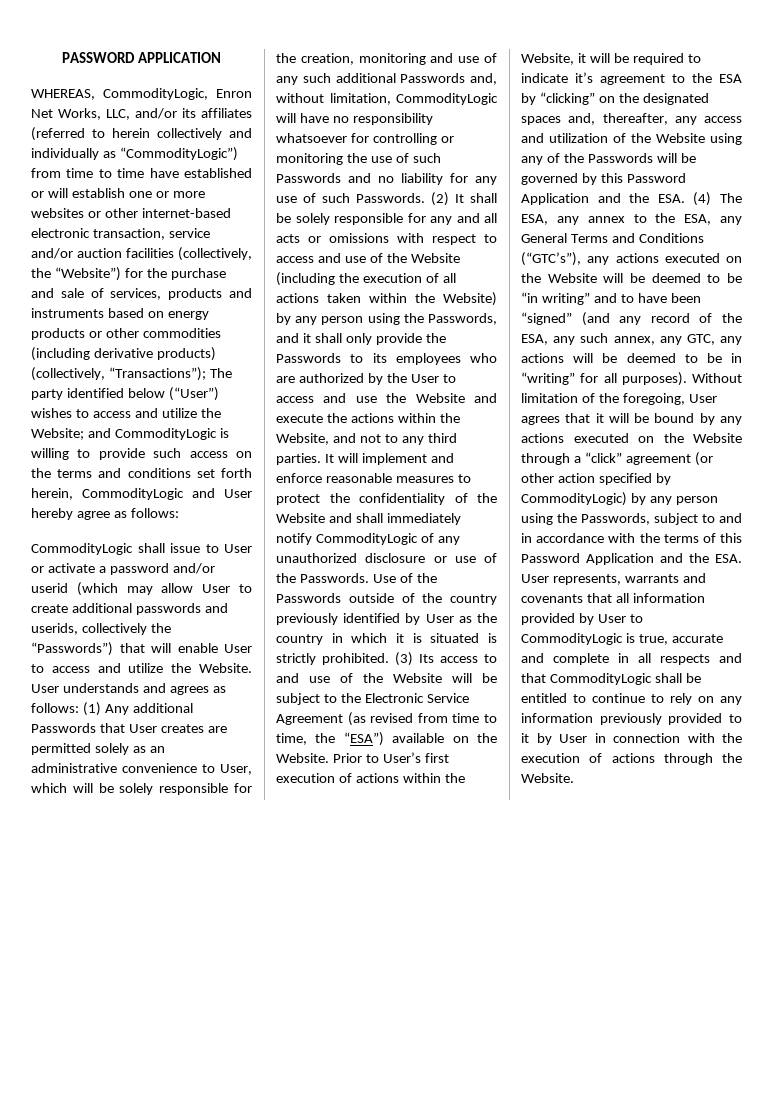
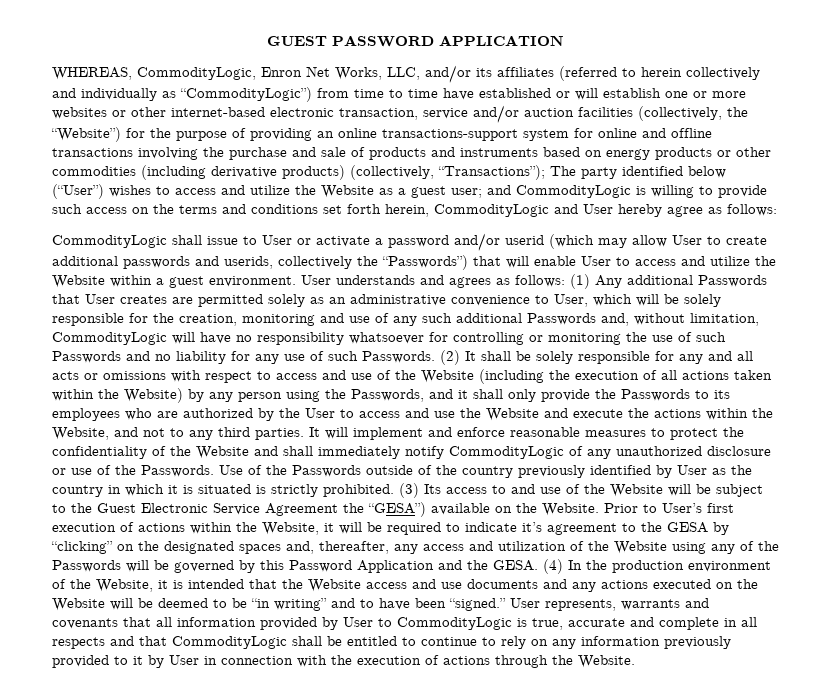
(62, 57) none -> [267,36,327,46] GUEST
(167, 273) none -> [176,128,712,141] [52,147,224,160] purpose of providing an online transactions-support system for online and offline transactions involving the
[110,288,162,300] services, -> (365, 152) none
[31,428,84,440] Website; -> [321,185,482,198] Website as a guest user;
[199,663,253,673] Website. -> [52,275,296,288] Website within a guest environment.
(361, 698) none -> [97,503,136,513] Guest
[347,712,497,726] [276,732,384,746] (as revised from time to time, the “ESA”) -> [343,502,426,517] the “GESA”)
[719,74,742,83] ESA -> [667,522,708,533] GESA
[657,192,742,206] [521,213,742,225] [521,233,704,243] [521,252,581,266] ESA. (4) The ESA, any annex to the ESA, any General Terms and Conditions (“GTC’s”), -> [493,559,771,574] [52,579,567,592] GESA. (4) In the production environment of the Website, it is intended that the Website access and use documents and
[521,312,742,326] [521,333,742,345] [521,353,742,363] [521,372,742,386] [521,393,717,405] [521,413,742,425] [521,433,742,443] [521,452,713,466] [521,473,671,485] [521,492,718,506] [521,513,742,525] [521,533,742,543] [521,553,742,565] “signed” (and any record of the ESA, any such annex, any GTC, any actions will be deemed to be in “writing” for all purposes). Without limitation of the foregoing, User agrees that it will be bound by any actions executed on the Website through a “click” agreement (or other action specified by CommodityLogic) by any person using the Passwords, subject to and in accordance with the terms of this Password Application and the ESA. -> [449,598,506,611] “signed.”

